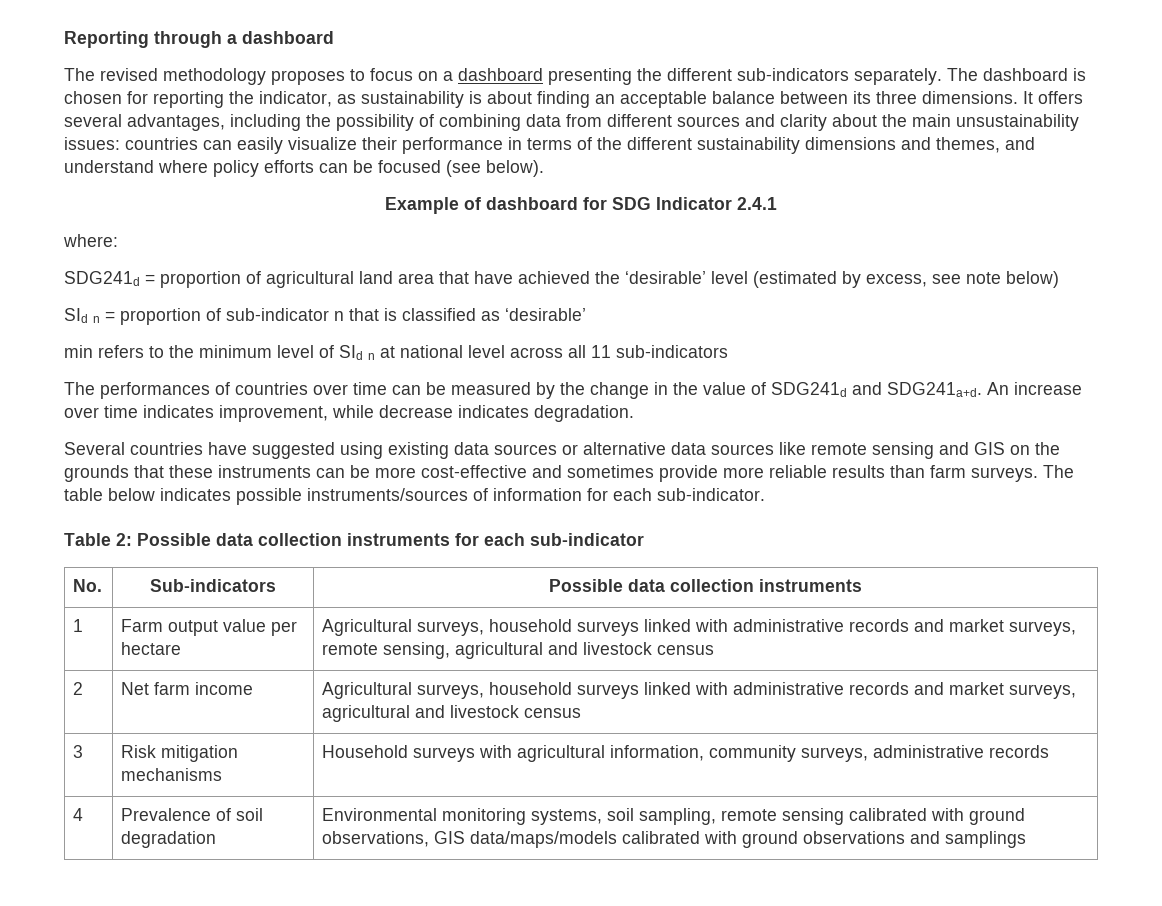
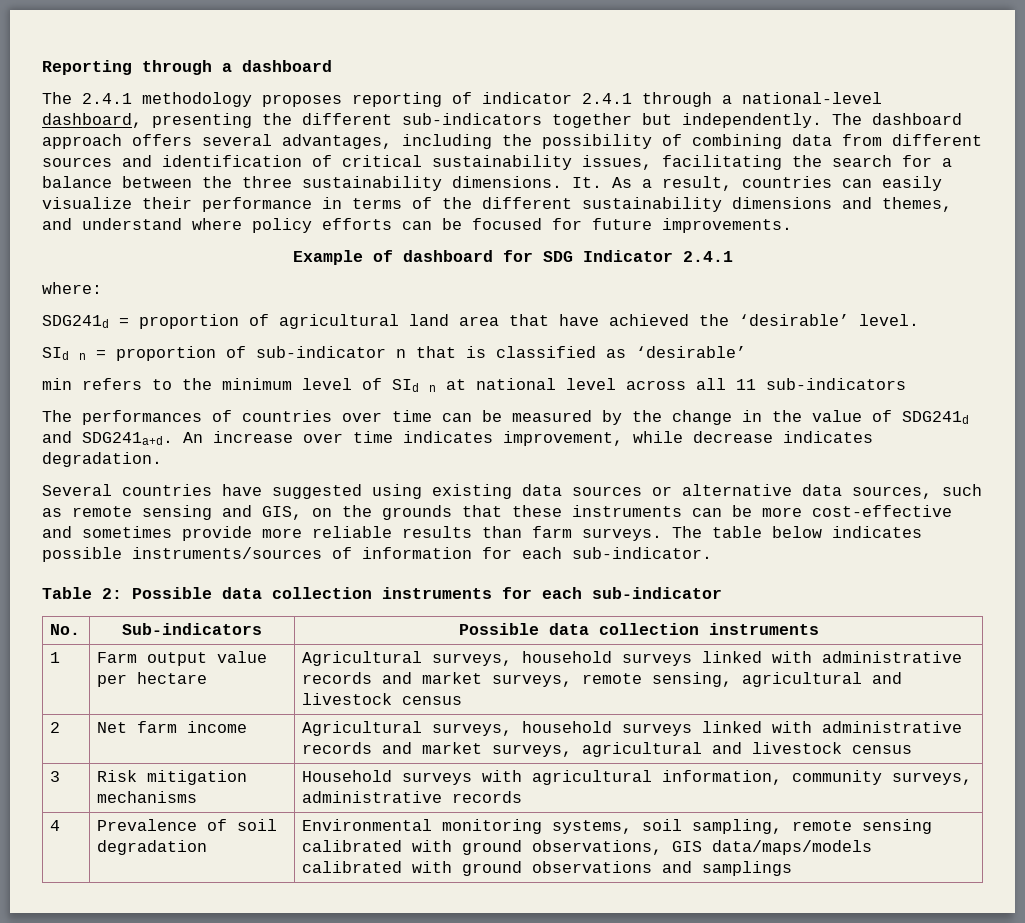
[100,68,158,81] revised -> [82,93,132,104] 2.4.1
[350,68,1086,85] [64,91,1033,108] to focus on a dashboard presenting the different sub-indicators separately. The dashboard is chosen for reporting the indicator, as sustainability is about finding an acceptable balance between its three dimensions. It -> [352,92,882,107] [42,113,962,128] [42,134,122,149] reporting of indicator 2.4.1 through a national-level dashboard, presenting the different sub-indicators together but independently. The dashboard approach
[780,114,1079,131] [64,137,120,150] clarity about the main unsustainability issues: -> [162,155,952,170] [42,176,732,191] identification of critical sustainability issues, facilitating the search for a balance between the three sustainability dimensions. It. As a result,
[446,160,544,177] (see below). -> [552,218,792,233] for future improvements.
[711,271,1059,288] level (estimated by excess, see note below) -> [859,314,919,326] level.
[711,442,806,455] sources like -> [852,484,982,499] [42,508,62,517] sources, such as
[974,442,1005,455] GIS -> [262,506,302,520] GIS,

